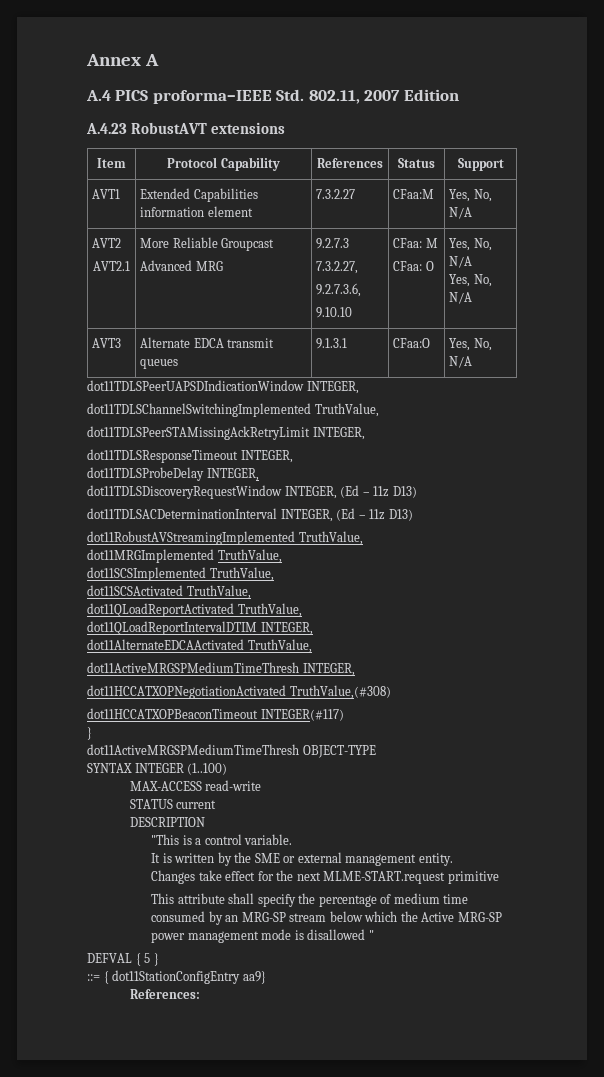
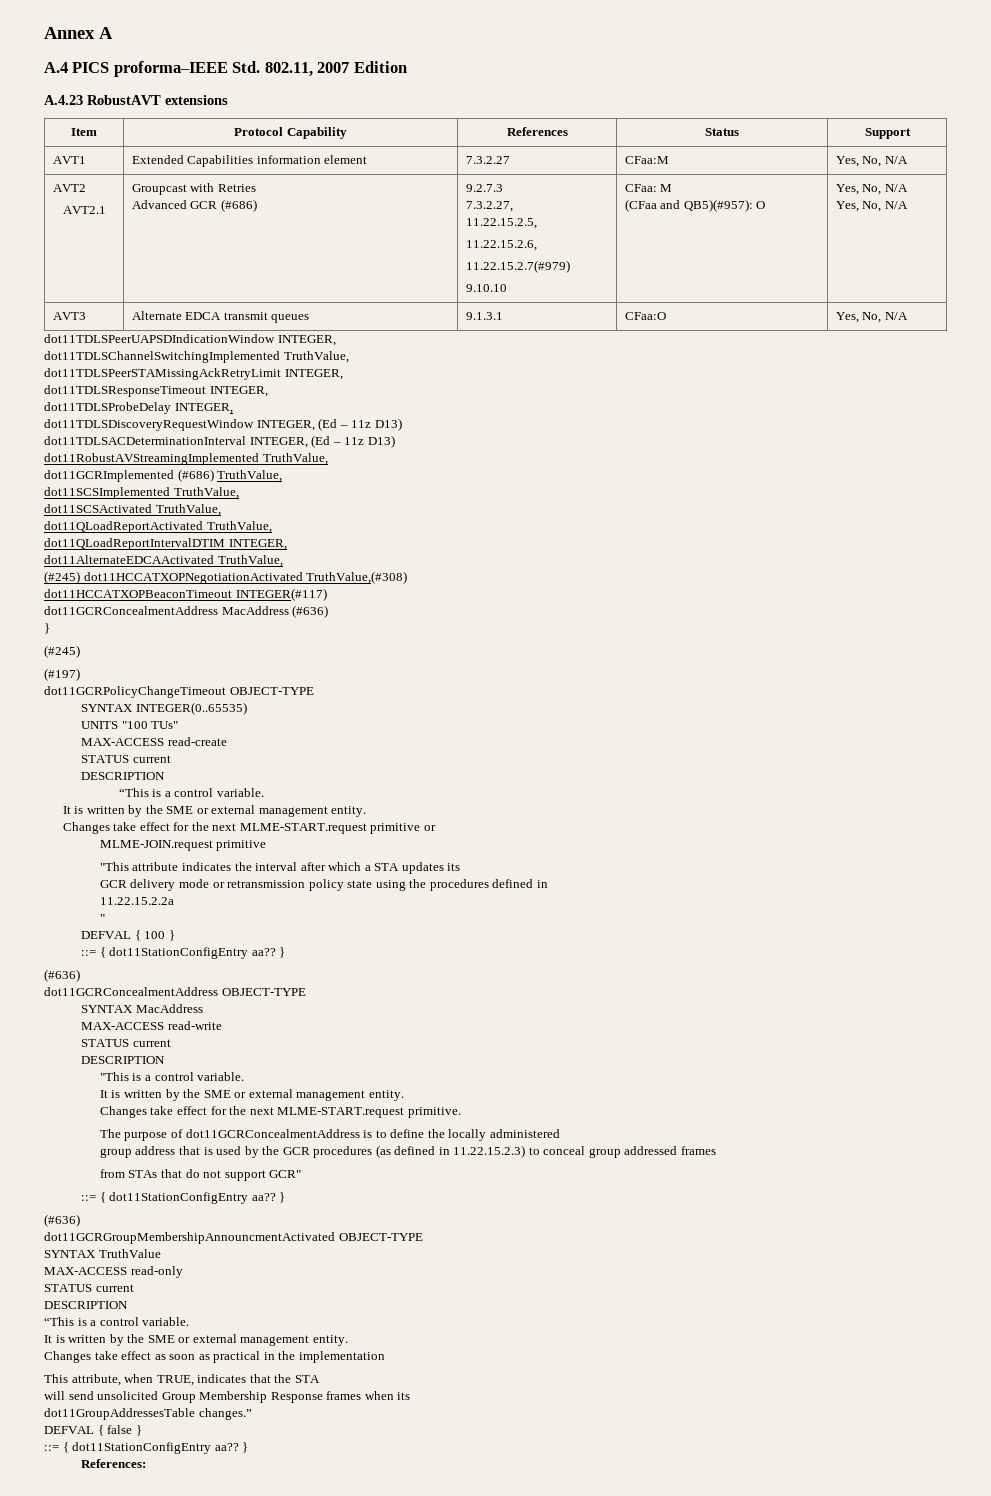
[140,237,218,248] More Reliable -> (106, 210) none
(275, 244) none -> [190,183,256,192] with Retries
[195,261,223,271] MRG -> [190,199,257,212] GCR (#686)
[316,283,362,297] 9.2.7.3.6, -> [465,218,537,229] [465,240,537,251] [465,260,570,273] 11.22.15.2.5, // 11.22.15.2.6, // 11.22.15.2.7(#979)
[393,261,423,271] CFaa: -> [624,199,753,212] (CFaa and QB5)(#957):
[87,549,214,563] dot11MRGImplemented -> [44,469,214,482] dot11GCRImplemented (#686)
[87,662,355,676] dot11ActiveMRGSPMediumTimeThresh INTEGER, // -> [44,571,80,584] (#245)
[87,727,92,740] [87,744,376,758] [87,763,228,775] } // dot11ActiveMRGSPMediumTimeThresh OBJECT-TYPE // SYNTAX INTEGER (1..100) -> [44,605,329,618] [44,623,50,634] [44,645,80,658] [44,668,80,681] [44,686,314,698] [81,702,247,715] [81,721,179,729] [81,737,227,746] [81,755,171,763] [81,772,166,780] [118,788,264,797] [62,805,367,817] [62,822,436,834] [99,840,267,851] [99,862,461,874] [99,879,548,891] [99,897,174,905] [99,914,105,922] [81,930,175,941] [81,947,286,959] [44,969,80,982] [44,987,306,996] [81,1004,203,1013] dot11GCRConcealmentAddress MacAddress (#636) // } // (#245) // (#197) // dot11GCRPolicyChangeTimeout OBJECT-TYPE // SYNTAX INTEGER(0..65535) // UNITS "100 TUs" // MAX-ACCESS read-create // STATUS current // DESCRIPTION // “This is a control variable. // It is written by the SME or external management entity. // Changes take effect for the next MLME-START.request primitive or // MLME-JOIN.request primitive // "This attribute indicates the interval after which a STA updates its // GCR delivery mode or retransmission policy state using the procedures defined in // 11.22.15.2.2a // " // DEFVAL { 100 } // ::= { dot11StationConfigEntry aa?? } // (#636) // dot11GCRConcealmentAddress OBJECT-TYPE // SYNTAX MacAddress
[447,871,499,884] [151,893,469,907] [151,911,502,925] [151,929,374,943] [87,953,159,966] [87,970,266,984] primitive // This attribute shall specify the percentage of medium time consumed by an MRG-SP stream below which the Active MRG-SP power management mode is disallowed " // DEFVAL { 5 } // ::= { dot11StationConfigEntry aa9} -> [407,1107,461,1118] [99,1129,560,1141] [99,1145,716,1158] [99,1169,302,1181] [81,1192,286,1204] [44,1214,80,1227] [44,1232,423,1244] [44,1249,161,1258] [44,1266,183,1278] [44,1284,134,1292] [44,1301,128,1309] [44,1317,190,1326] [44,1334,348,1346] [44,1351,385,1363] [44,1374,320,1386] [44,1391,411,1403] [44,1408,252,1420] [44,1425,142,1436] [44,1442,249,1454] primitive. // The purpose of dot11GCRConcealmentAddress is to define the locally administered // group address that is used by the GCR procedures (as defined in 11.22.15.2.3) to conceal group addressed frames // from STAs that do not support GCR" // ::= { dot11StationConfigEntry aa?? } // (#636) // dot11GCRGroupMembershipAnnouncmentActivated OBJECT-TYPE // SYNTAX TruthValue // MAX-ACCESS read-only // STATUS current // DESCRIPTION // “This is a control variable. // It is written by the SME or external management entity. // Changes take effect as soon as practical in the implementation // This attribute, when TRUE, indicates that the STA // will send unsolicited Group Membership Response frames when its // dot11GroupAddressesTable changes.” // DEFVAL { false } // ::= { dot11StationConfigEntry aa?? }

